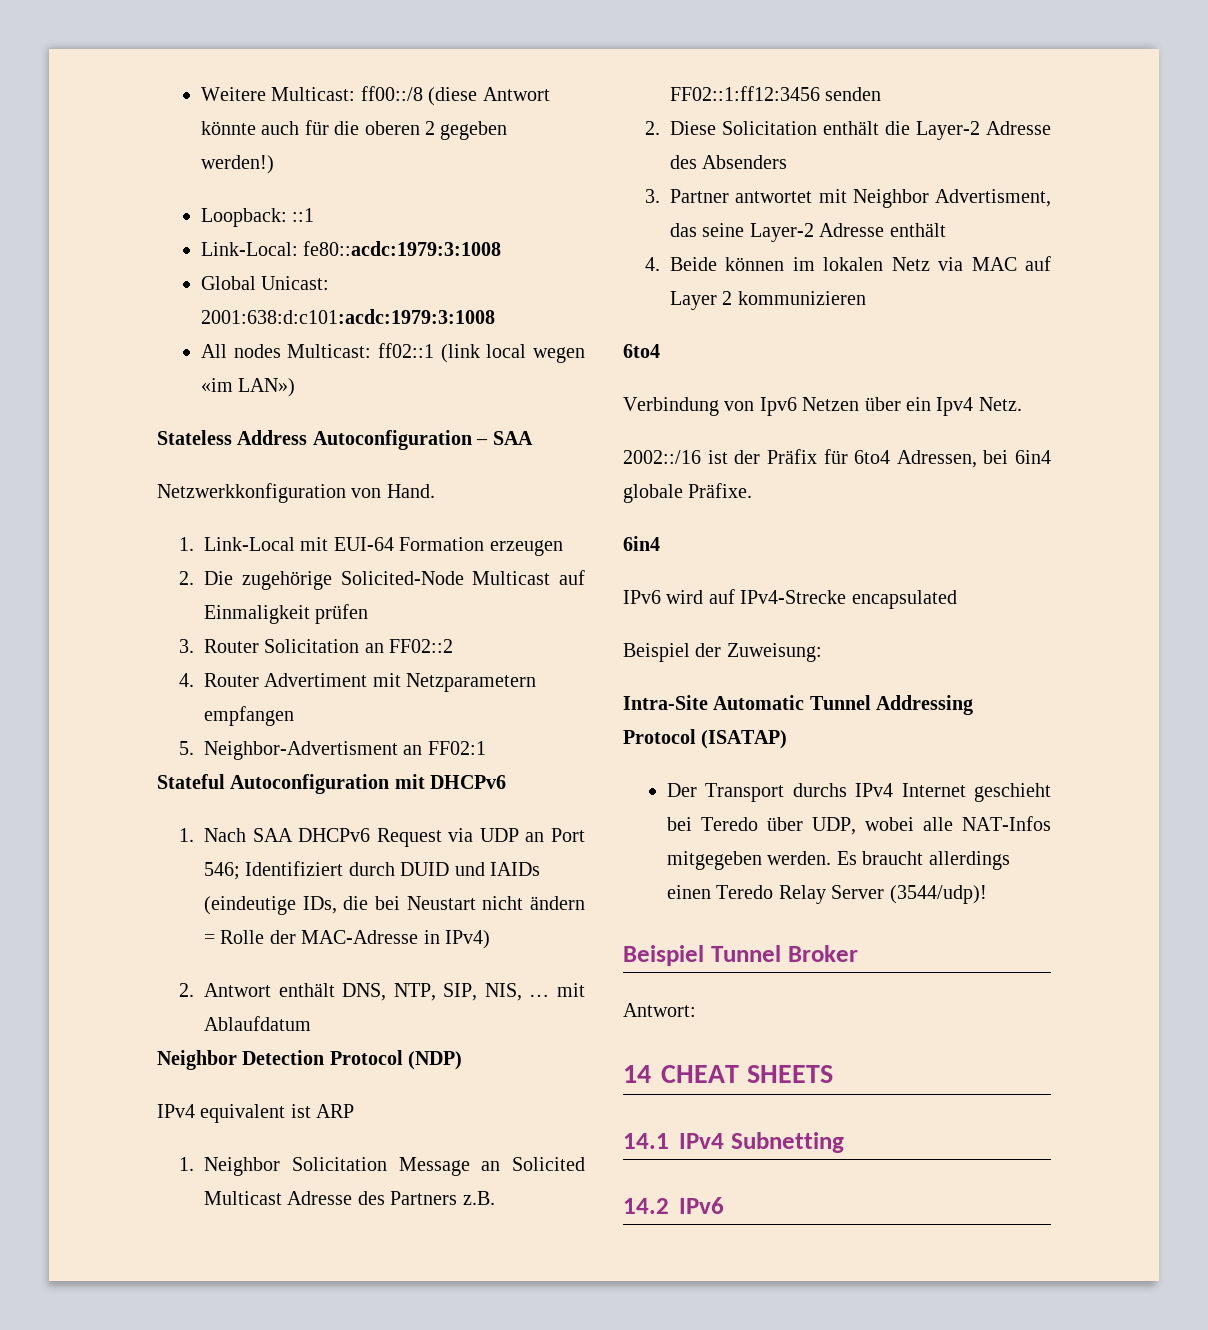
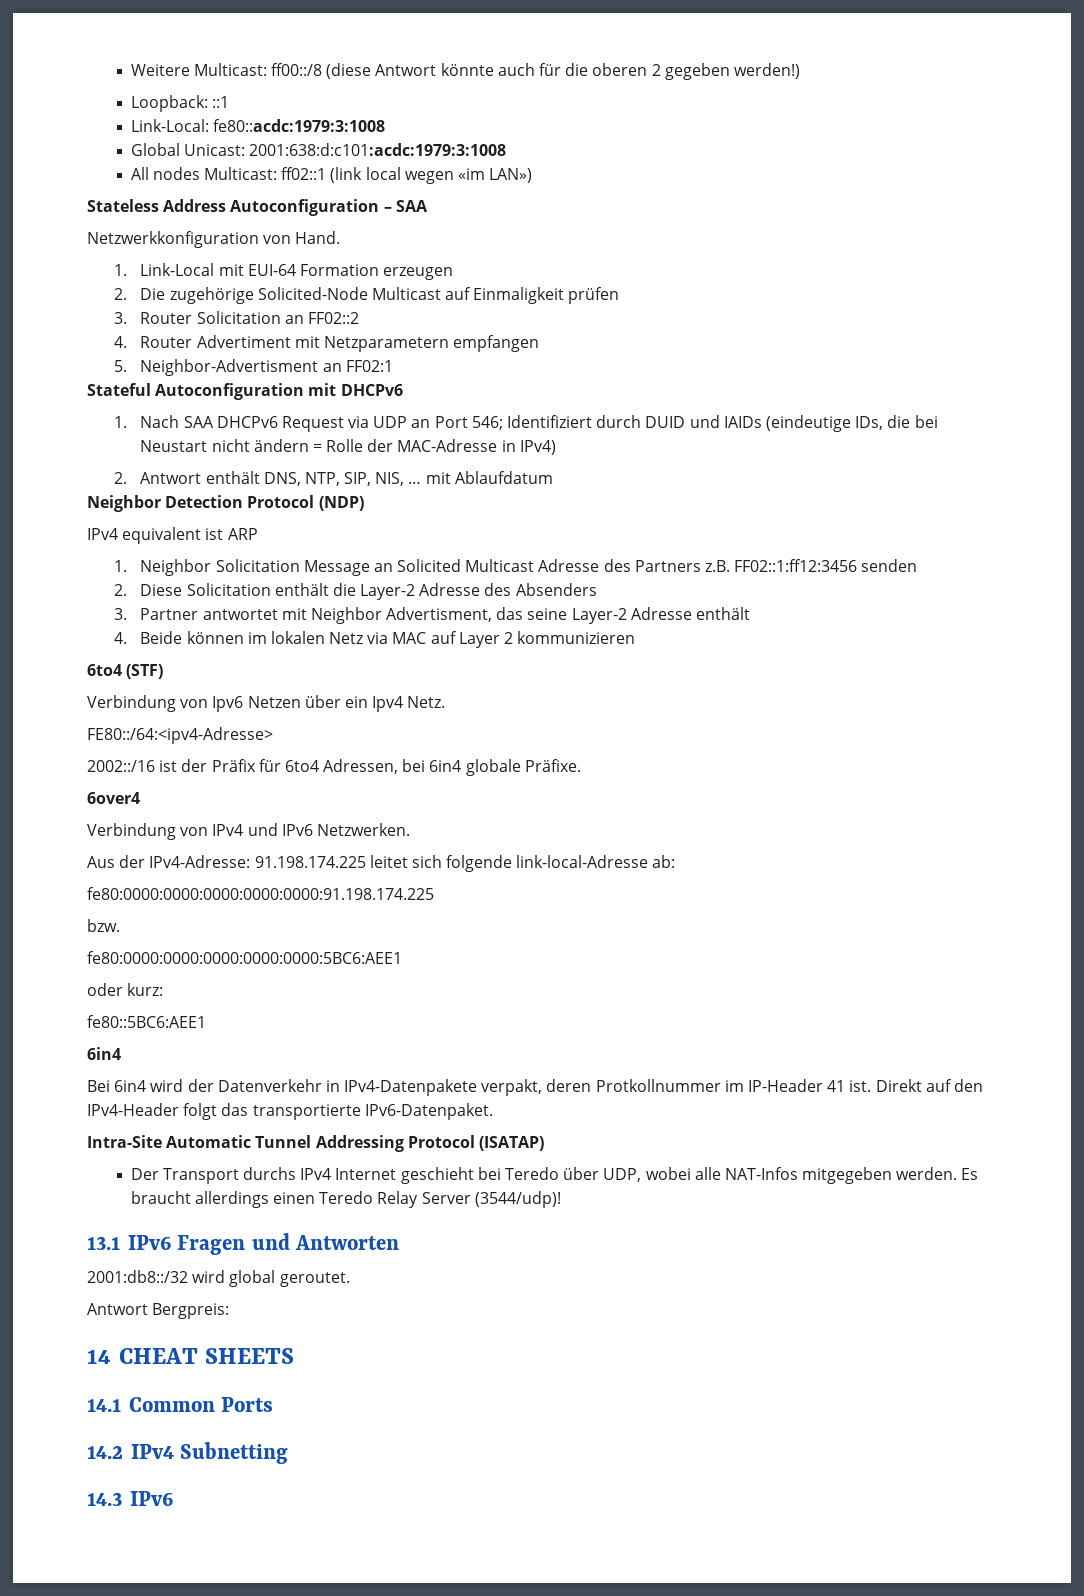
(660, 351) none -> [126,664,164,679] (STF)
(1022, 404) none -> [87,727,273,744] // FE80::/64:<ipv4-Adresse>
[623,536,660,551] [623,589,957,609] [623,643,822,662] 6in4 // IPv6 wird auf IPv4-Strecke encapsulated // Beispiel der Zuweisung: -> [87,792,140,804] [87,823,410,840] [87,855,676,872] [87,887,434,900] [87,919,120,932] [87,951,402,964] [87,983,164,996] [87,1015,206,1028] [87,1047,121,1060] [87,1079,983,1096] [87,1103,493,1120] 6over4 // Verbindung von IPv4 und IPv6 Netzwerken. // Aus der IPv4-Adresse: 91.198.174.225 leitet sich folgende link-local-Adresse ab: // fe80:0000:0000:0000:0000:0000:91.198.174.225 // bzw. // fe80:0000:0000:0000:0000:0000:5BC6:AEE1 // oder kurz: // fe80::5BC6:AEE1 // 6in4 // Bei 6in4 wird der Datenverkehr in IPv4-Datenpakete verpakt, deren Protkollnummer im IP-Header 41 ist. Direkt auf den IPv4-Header folgt das transportierte IPv6-Datenpaket.
[623,945,858,966] [623,1003,696,1017] Beispiel Tunnel Broker // Antwort: -> [87,1233,400,1255] [87,1270,350,1287] [87,1303,230,1319] 13.1 IPv6 Fragen und Antworten // 2001:db8::/32 wird global geroutet. // Antwort Bergpreis:
(669, 1141) none -> [128,1397,274,1412] [87,1446,123,1459] Common Ports // 14.2
[623,1198,669,1214] 14.2 -> [87,1492,122,1506] 14.3

